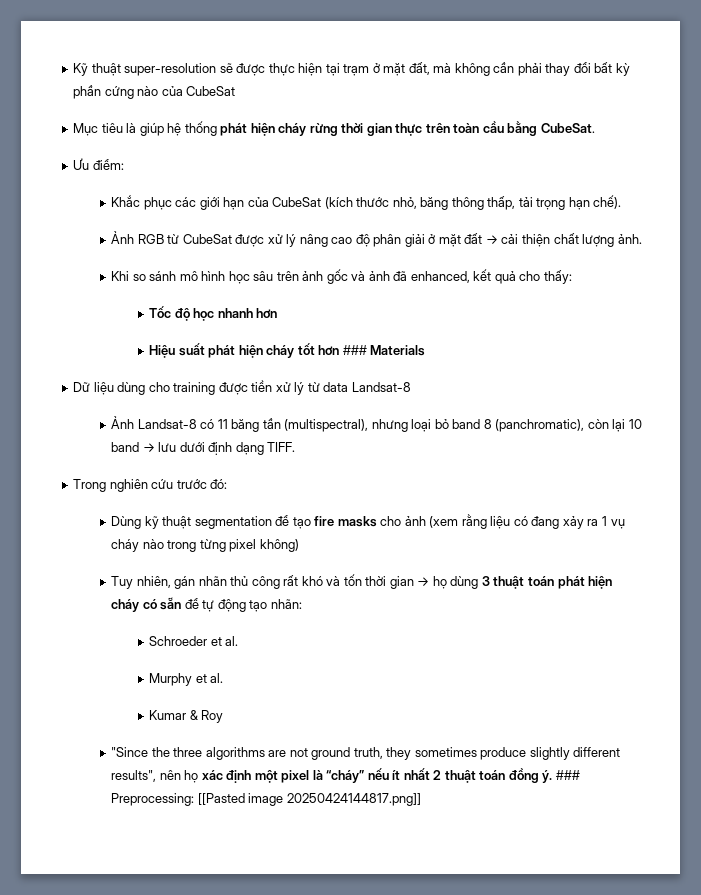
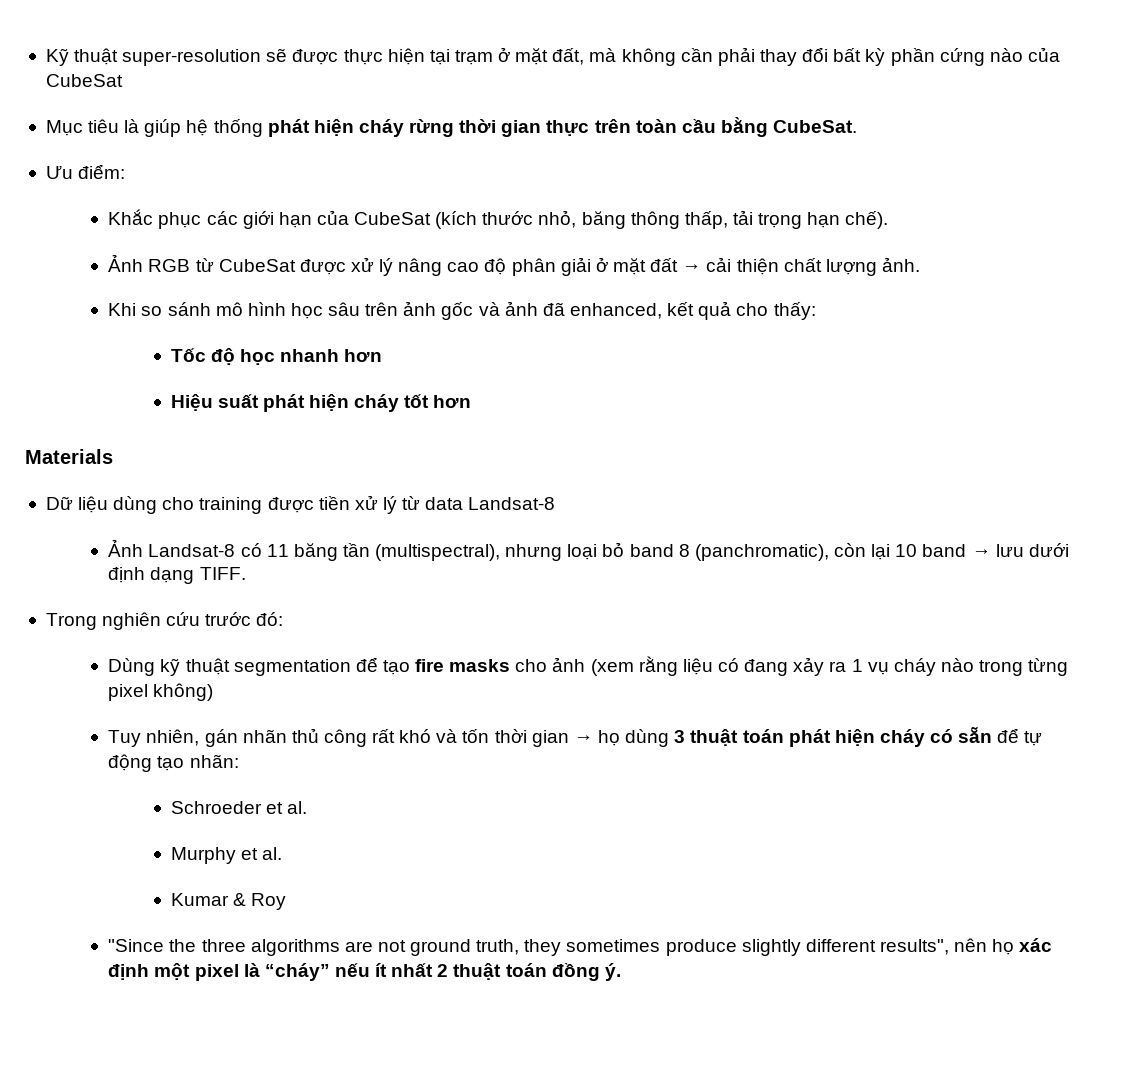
[342,345,367,355] ### -> (472, 401) //
[555,770,580,780] [111,793,421,806] ### Preprocessing: [[Pasted image 20250424144817.png]] -> (621, 972) none

